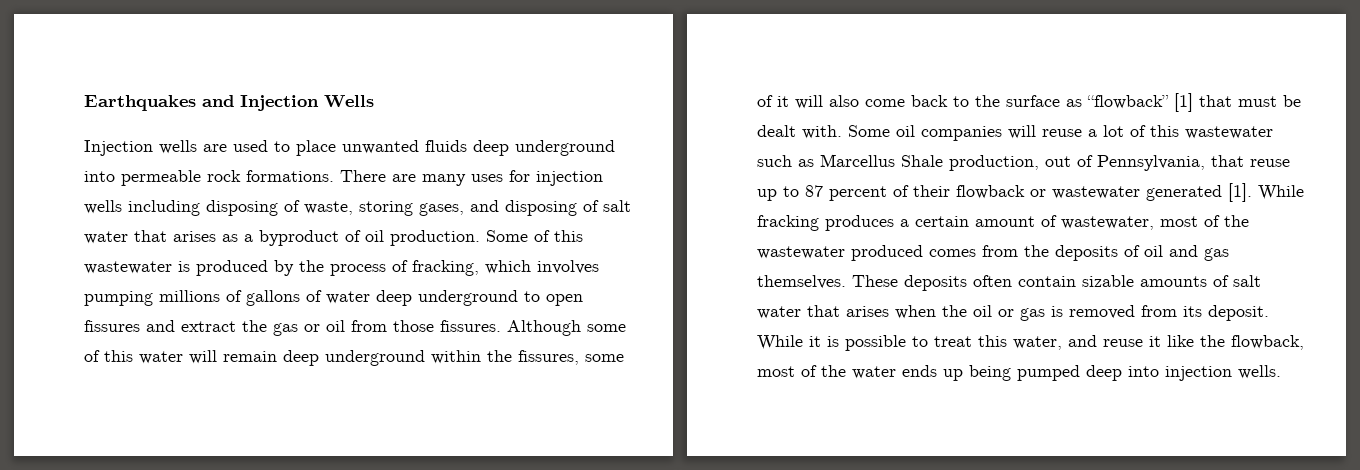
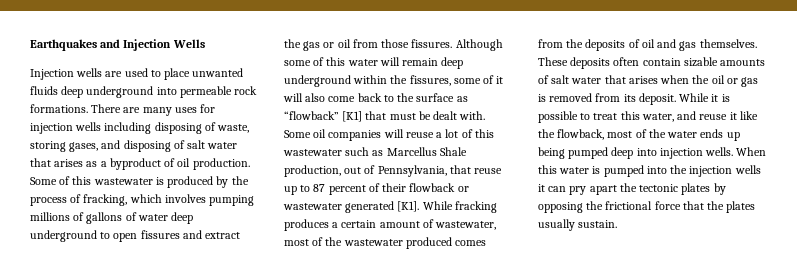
[1174,93,1193,112] [1] -> [342,111,363,122] [K1]
[1228,183,1252,202] [1]. -> [397,201,420,212] [K1].
(1281, 372) none -> [736,147,767,156] [538,165,761,177] [538,183,726,195] [538,201,756,213] [538,219,618,231] When this water is pumped into the injection wells it can pry apart the tectonic plates by opposing the frictional force that the plates usually sustain.

